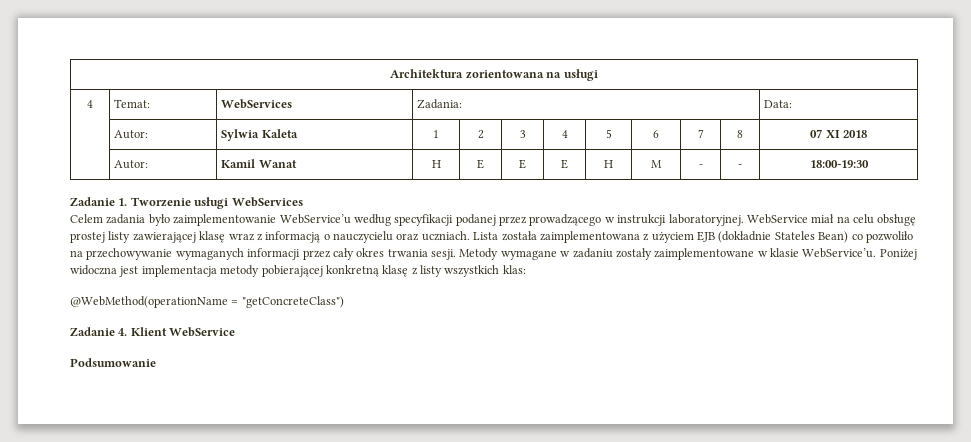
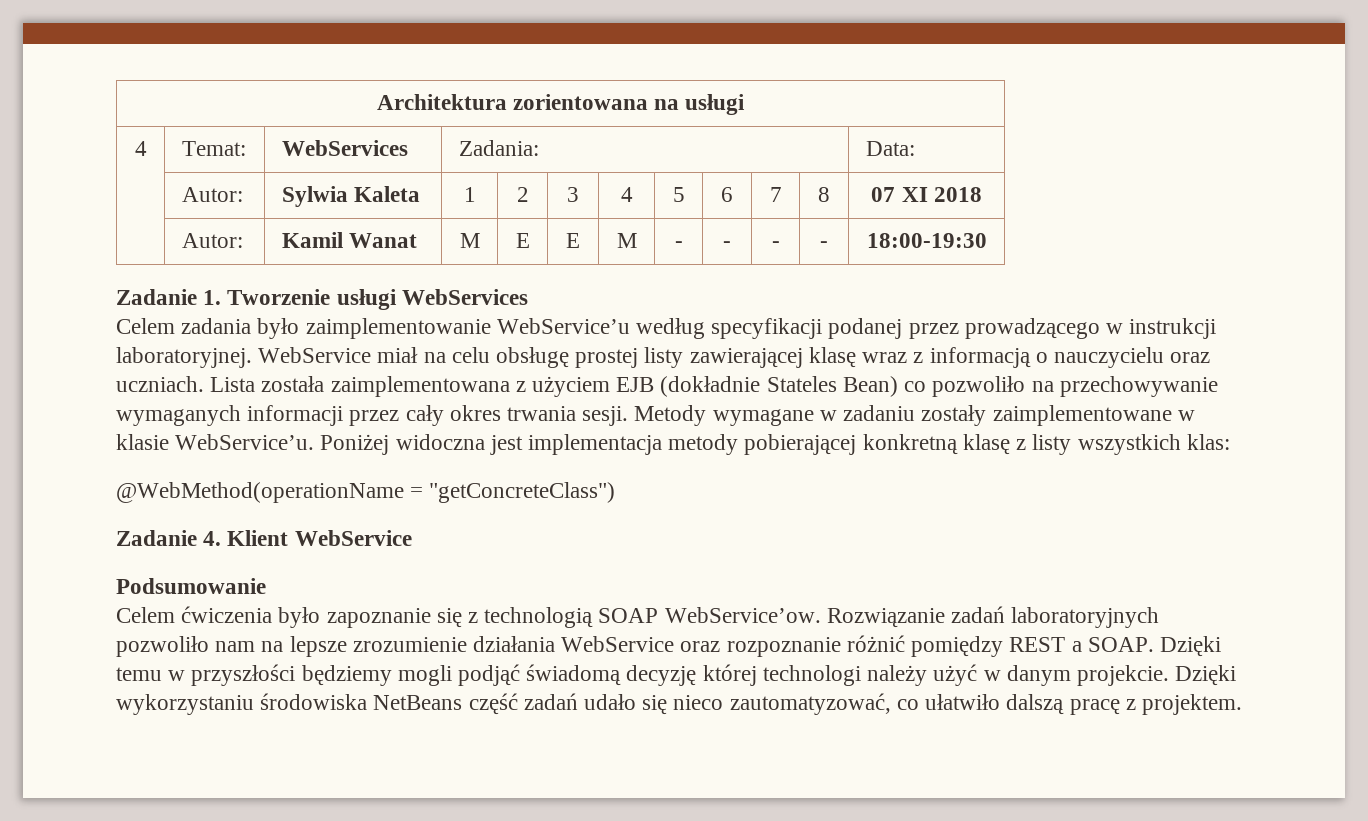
[431,160,441,168] [477,159,484,169] [519,159,526,169] [561,159,568,169] [604,160,613,168] [651,160,662,168] H | E | E | E | H | M -> [459,233,480,248] [515,233,530,248] [566,233,580,248] [616,233,637,248] [674,241,683,248] [723,241,731,248] M | E | E | M | - | -
(156, 362) none -> [116,606,1160,628] [116,635,1221,657] [116,664,1237,686] [116,693,1242,715] // Celem ćwiczenia było zapoznanie się z technologią SOAP WebService’ow. Rozwiązanie zadań laboratoryjnych pozwoliło nam na lepsze zrozumienie działania WebService oraz rozpoznanie różnić pomiędzy REST a SOAP. Dzięki temu w przyszłości będziemy mogli podjąć świadomą decyzję której technologi należy użyć w danym projekcie. Dzięki wykorzystaniu środowiska NetBeans część zadań udało się nieco zautomatyzować, co ułatwiło dalszą pracę z projektem.

